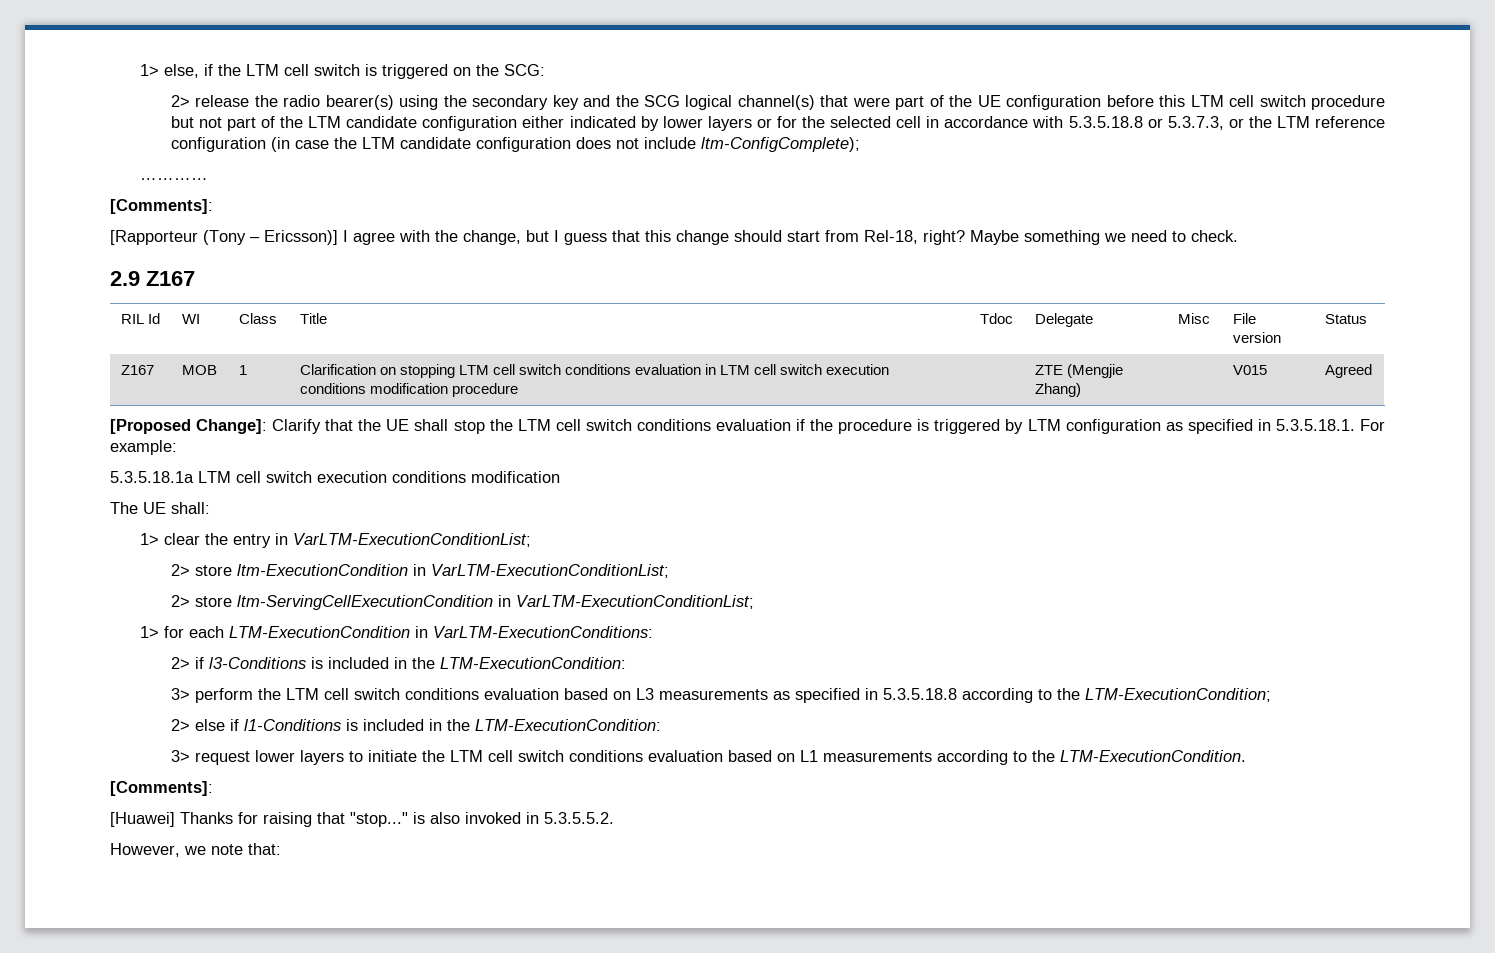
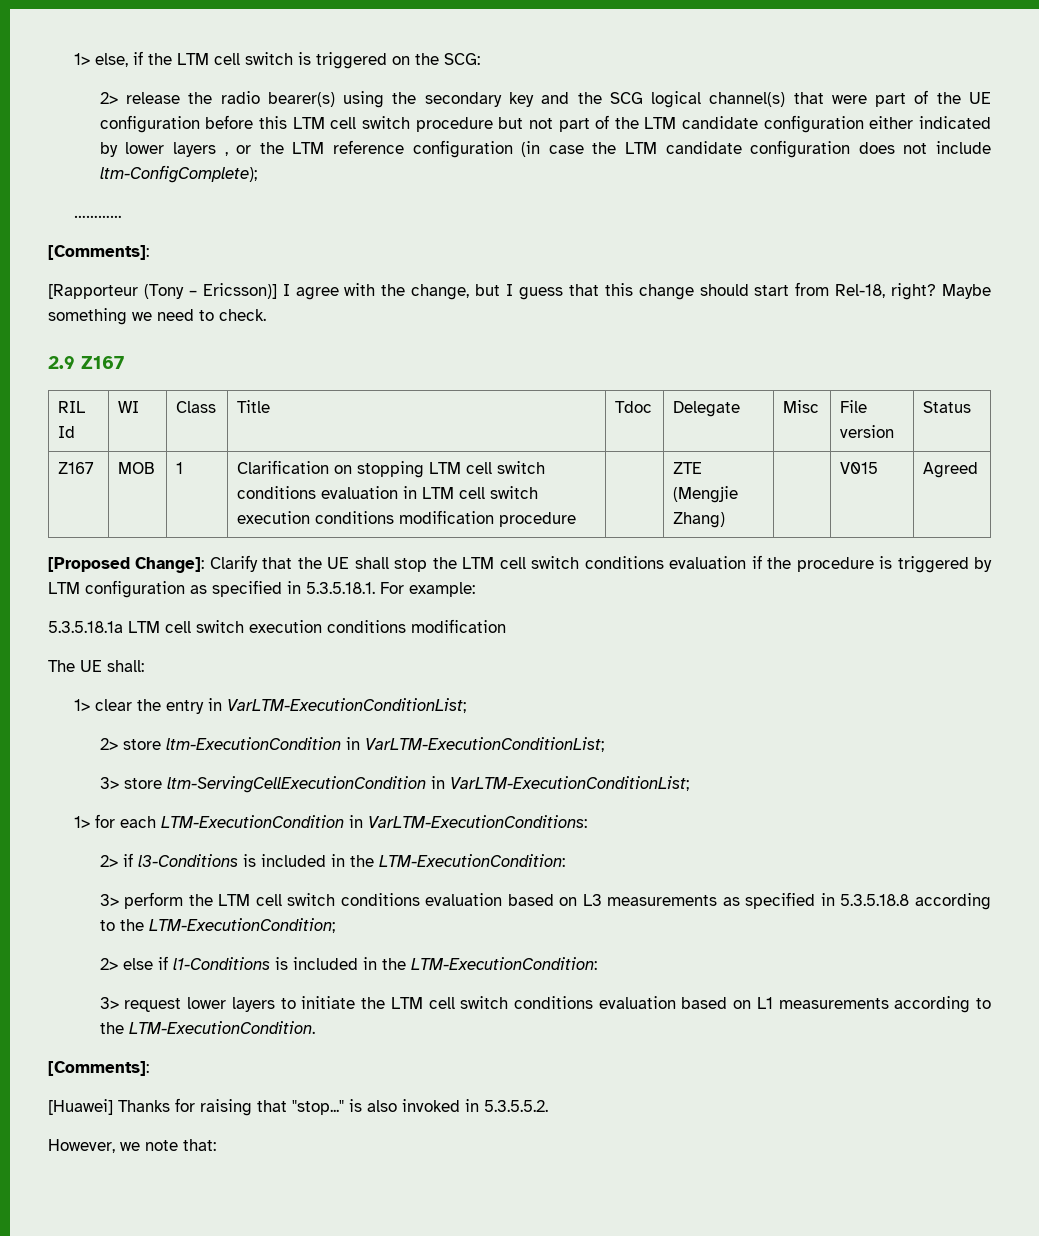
[756,116,1224,130] or for the selected cell in accordance with 5.3.5.18.8 or 5.3.7.3, -> [224,152,228,156] ,
[170,595,190,607] 2> -> [99,777,119,789] 3>

